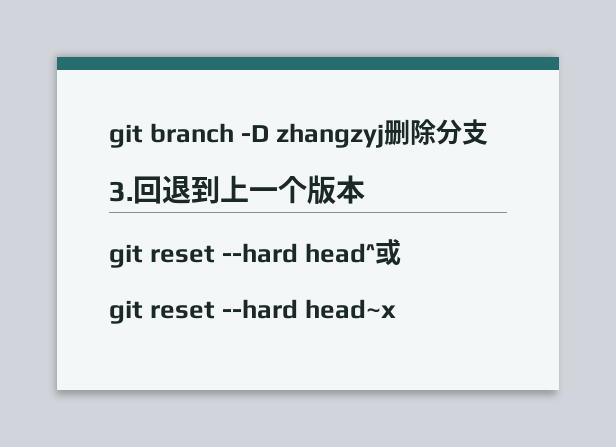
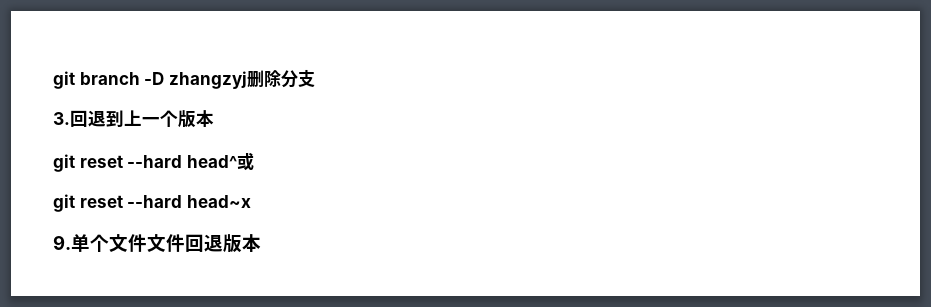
(397, 309) none -> [53,234,261,253] // 9.单个文件文件回退版本

